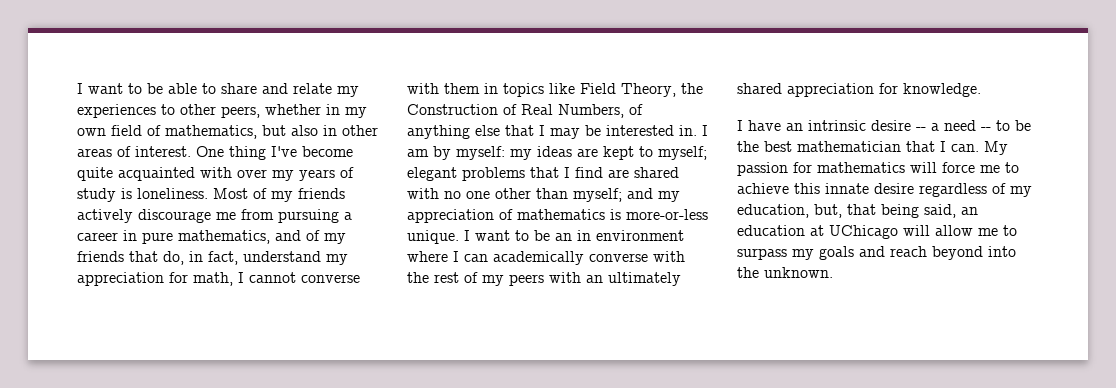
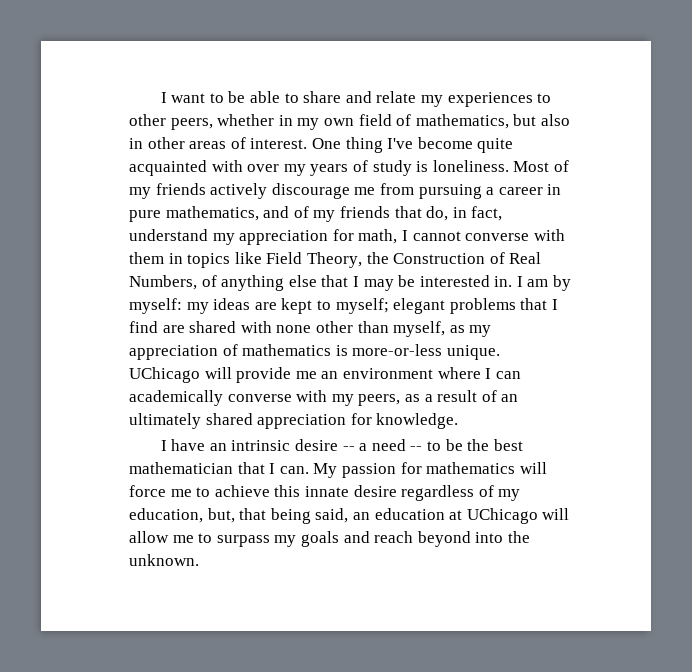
[444,188,653,202] no one other than myself; and -> [276,321,465,337] none other than myself, as
[464,230,591,241] I want to be an in -> [129,367,339,383] UChicago will provide me an
[407,272,581,286] the rest of my peers with -> [331,390,497,406] my peers, as a result of

